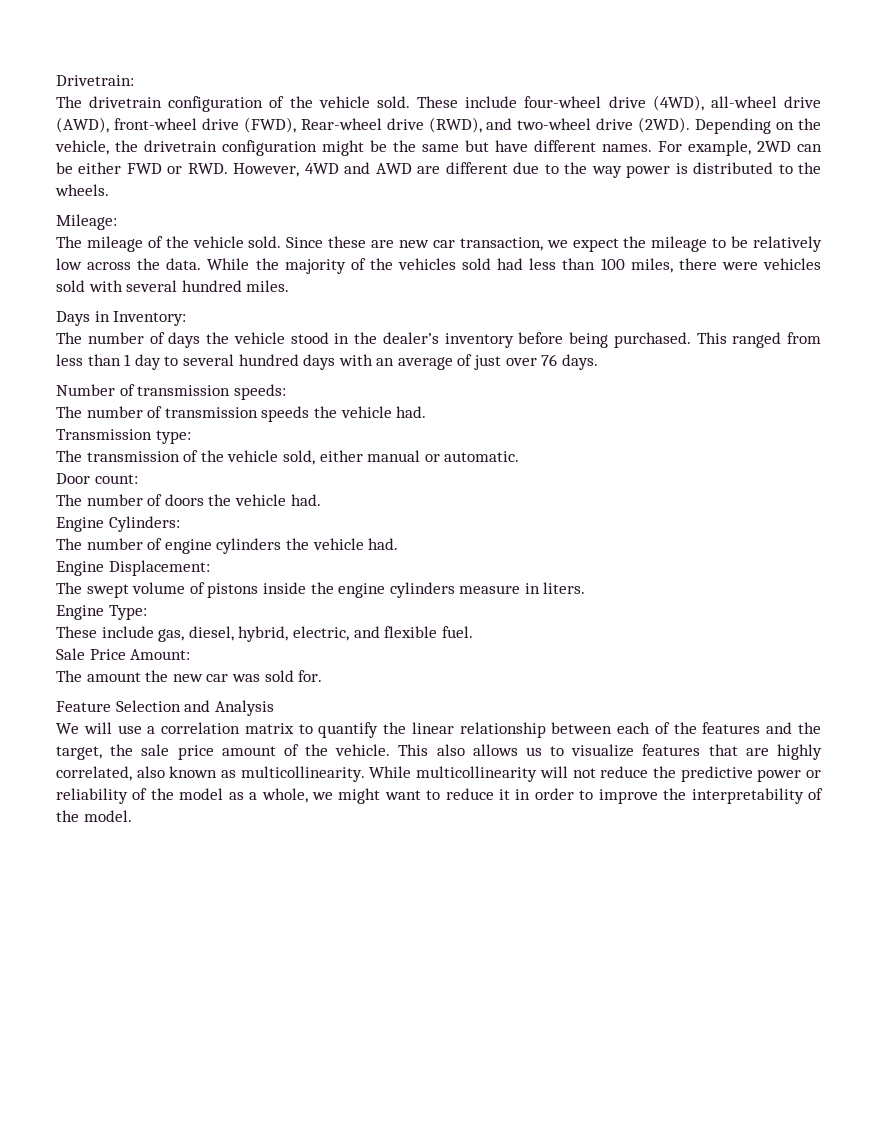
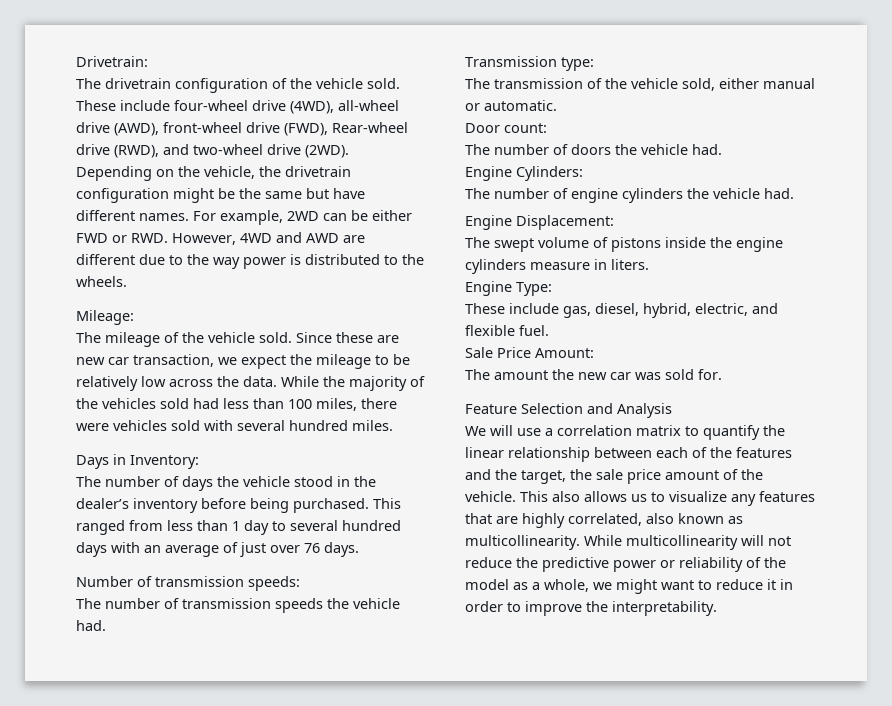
(635, 750) none -> [731,494,756,506] any
[691,788,824,804] [56,810,132,822] interpretability of the model. -> [612,601,717,616] interpretability.

